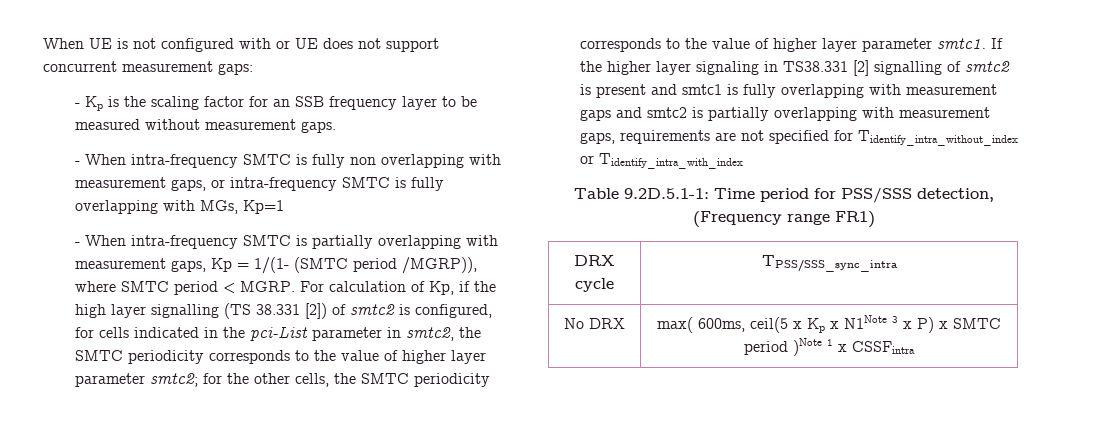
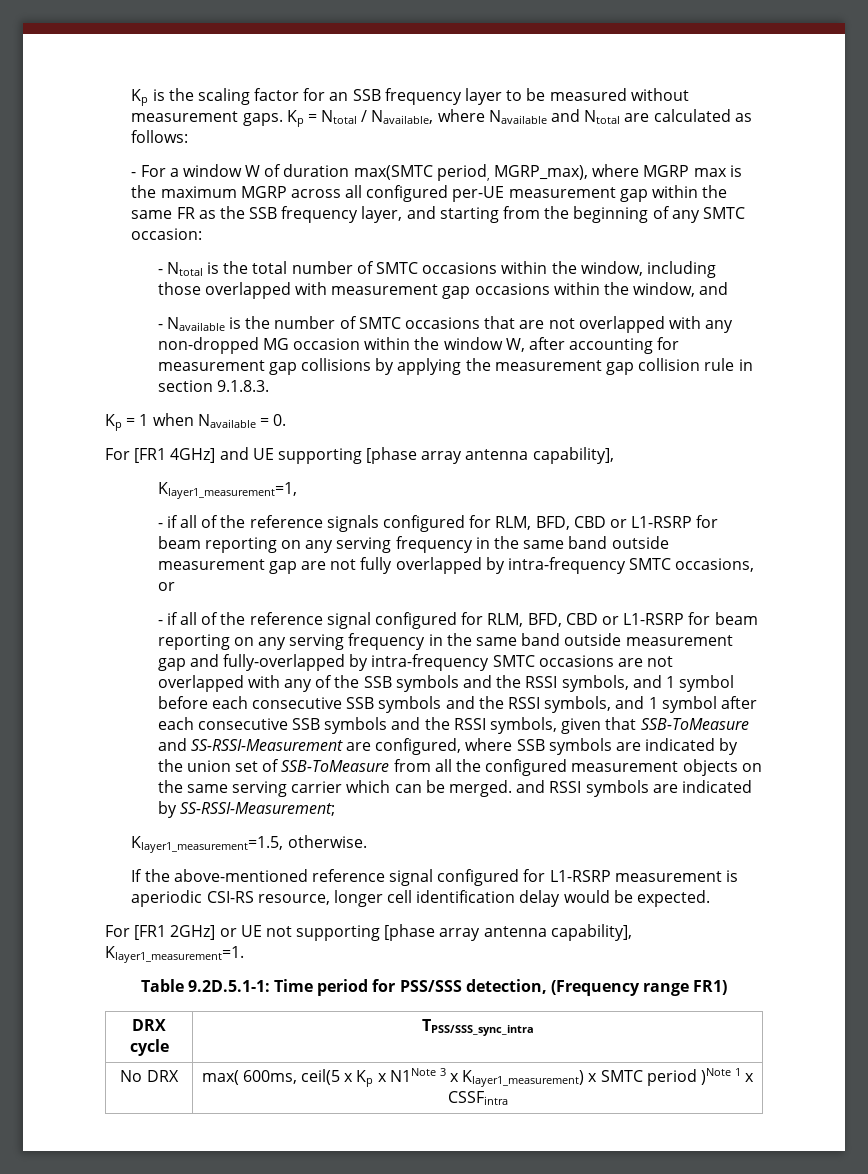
[43,38,439,52] [43,61,253,75] [74,103,80,107] When UE is not configured with or UE does not support concurrent measurement gaps: // - -> (131, 97) none
[74,154,501,168] [74,177,444,191] [74,200,284,214] [74,235,498,249] [74,257,477,274] [74,281,496,295] [74,303,492,319] [74,326,481,341] [74,350,486,364] [74,373,490,387] [579,38,1003,52] [579,60,1010,76] [579,84,997,98] [579,107,990,121] [579,130,1018,146] [579,153,743,169] // - When intra-frequency SMTC is fully non overlapping with measurement gaps, or intra-frequency SMTC is fully overlapping with MGs, Kp=1 // - When intra-frequency SMTC is partially overlapping with measurement gaps, Kp = 1/(1- (SMTC period /MGRP)), where SMTC period < MGRP. For calculation of Kp, if the high layer signalling (TS 38.331 [2]) of smtc2 is configured, for cells indicated in the pci-List parameter in smtc2, the SMTC periodicity corresponds to the value of higher layer parameter smtc2; for the other cells, the SMTC periodicity corresponds to the value of higher layer parameter smtc1. If the higher layer signaling in TS38.331 [2] signalling of smtc2 is present and smtc1 is fully overlapping with measurement gaps and smtc2 is partially overlapping with measurement gaps, requirements are not specified for Tidentify_intra_without_index or Tidentify_intra_with_index -> [286,109,752,127] [131,130,189,143] [131,164,742,181] [131,185,728,202] [131,206,745,223] [131,228,203,240] [157,261,716,278] [157,282,729,299] [157,316,734,333] [157,337,680,354] [157,358,753,375] [157,380,269,392] [105,413,287,431] [105,447,614,464] [157,482,297,499] [157,515,719,532] [157,536,669,553] [157,557,755,574] [157,582,175,591] [157,612,758,629] [157,633,733,650] [157,654,674,671] [157,675,735,692] [157,696,757,713] [157,717,749,734] [157,738,739,755] [157,759,762,776] [157,780,752,797] [157,801,335,818] [131,835,367,853] [131,869,739,886] [131,890,711,907] [105,924,632,941] [105,946,244,963] Kp = Ntotal / Navailable, where Navailable and Ntotal are calculated as follows: // - For a window W of duration max(SMTC period, MGRP_max), where MGRP max is the maximum MGRP across all configured per-UE measurement gap within the same FR as the SSB frequency layer, and starting from the beginning of any SMTC occasion: // - Ntotal is the total number of SMTC occasions within the window, including those overlapped with measurement gap occasions within the window, and // - Navailable is the number of SMTC occasions that are not overlapped with any non-dropped MG occasion within the window W, after accounting for measurement gap collisions by applying the measurement gap collision rule in section 9.1.8.3. // Kp = 1 when Navailable = 0. // For [FR1 4GHz] and UE supporting [phase array antenna capability], // Klayer1_measurement=1, // - if all of the reference signals configured for RLM, BFD, CBD or L1-RSRP for beam reporting on any serving frequency in the same band outside measurement gap are not fully overlapped by intra-frequency SMTC occasions, or // - if all of the reference signal configured for RLM, BFD, CBD or L1-RSRP for beam reporting on any serving frequency in the same band outside measurement gap and fully-overlapped by intra-frequency SMTC occasions are not overlapped with any of the SSB symbols and the RSSI symbols, and 1 symbol before each consecutive SSB symbols and the RSSI symbols, and 1 symbol after each consecutive SSB symbols and the RSSI symbols, given that SSB-ToMeasure and SS-RSSI-Measurement are configured, where SSB symbols are indicated by the union set of SSB-ToMeasure from all the configured measurement objects on the same serving carrier which can be merged. and RSSI symbols are indicated by SS-RSSI-Measurement; // Klayer1_measurement=1.5, otherwise. // If the above-mentioned reference signal configured for L1-RSRP measurement is aperiodic CSI-RS resource, longer cell identification delay would be expected. // For [FR1 2GHz] or UE not supporting [phase array antenna capability], Klayer1_measurement=1.
[917,317,934,333] P) -> [462,1070,585,1087] Klayer1_measurement)

